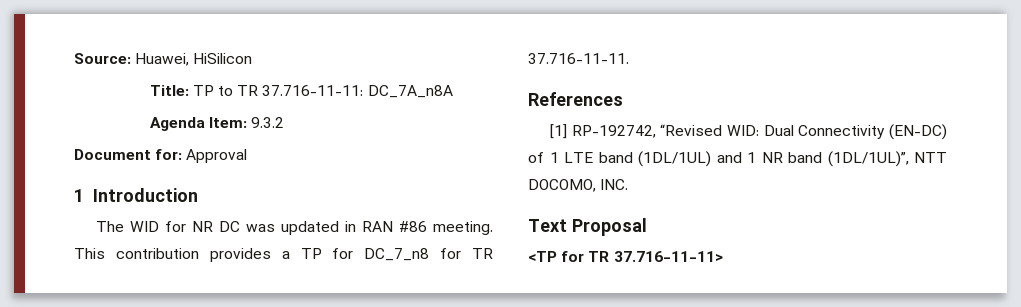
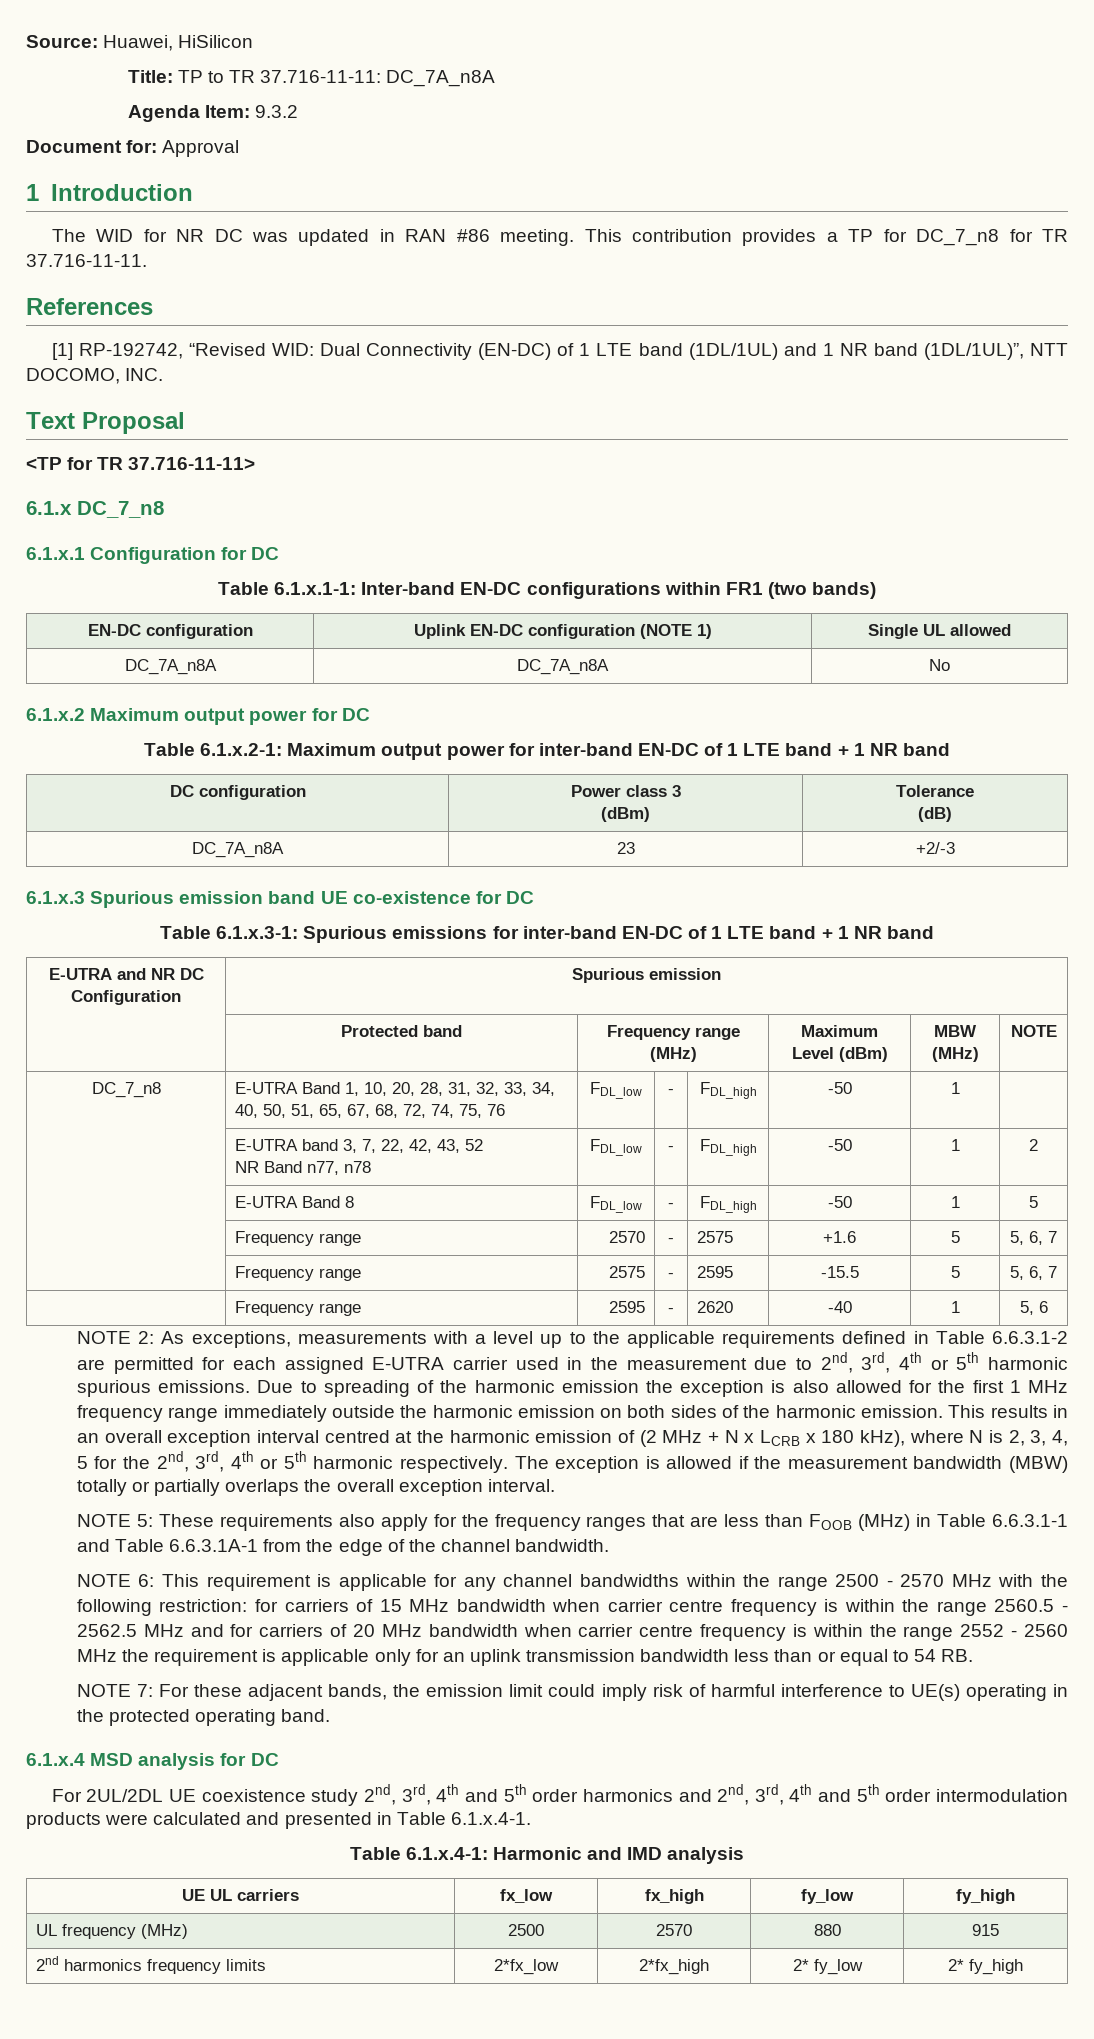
(723, 256) none -> [26,501,164,518] [26,547,280,564] [217,582,877,599] [87,624,253,639] [413,624,712,639] [868,624,1011,639] [124,659,217,675] [517,659,609,675] [929,659,950,671] [26,708,370,725] [144,743,950,760] [169,785,306,800] [570,785,681,797] [601,807,650,822] [896,785,974,797] [918,807,952,822] [192,842,284,858] [616,842,635,854] [915,842,955,854] [26,891,534,908] [160,926,934,943] [48,968,204,980] [71,990,181,1005] [572,968,721,983] [341,1025,462,1037] [606,1025,740,1040] [649,1047,697,1062] [801,1025,878,1037] [791,1047,888,1062] [934,1025,977,1037] [931,1047,979,1062] [1010,1025,1057,1037] [91,1082,161,1098] [234,1082,555,1096] [234,1104,505,1118] [590,1082,642,1099] [668,1089,674,1094] [699,1082,757,1099] [827,1082,852,1094] [950,1082,960,1094] [234,1139,483,1153] [234,1161,371,1175] [590,1139,642,1156] [668,1146,674,1151] [699,1139,757,1156] [827,1139,852,1151] [950,1139,960,1151] [1029,1139,1038,1151] [234,1196,354,1208] [590,1196,642,1213] [668,1203,674,1208] [699,1196,757,1213] [827,1196,852,1208] [950,1196,960,1208] [1029,1196,1038,1208] [234,1231,361,1246] [609,1231,646,1243] [668,1238,674,1243] [696,1231,733,1243] [823,1231,856,1243] [950,1231,960,1243] [1010,1231,1057,1245] [234,1266,361,1281] [609,1266,646,1278] [668,1273,674,1278] [696,1266,733,1278] [820,1266,859,1278] [950,1266,960,1278] [1010,1266,1057,1280] [234,1301,361,1316] [609,1301,646,1313] [668,1308,674,1313] [696,1301,733,1313] [827,1301,852,1313] [950,1301,960,1313] [1019,1301,1048,1315] [76,1331,1068,1348] [76,1352,1068,1374] [76,1380,1068,1397] [76,1405,1068,1422] [76,1430,1069,1447] [76,1451,1068,1473] [76,1479,555,1496] [76,1514,1068,1531] [76,1539,610,1556] [76,1574,1068,1591] [76,1599,1069,1616] [76,1624,1068,1641] [76,1649,974,1666] [76,1684,1068,1701] [76,1709,331,1726] [26,1753,279,1770] [51,1784,1068,1806] [26,1812,531,1829] [349,1847,745,1864] [182,1889,299,1901] [500,1889,553,1903] [644,1889,704,1904] [801,1889,854,1904] [956,1889,1015,1904] [35,1924,188,1939] [508,1924,544,1936] [656,1924,692,1936] [813,1924,841,1936] [972,1924,999,1936] [35,1956,266,1974] [494,1959,559,1975] [639,1959,709,1975] [792,1959,863,1975] [948,1959,1023,1975] // 6.1.x DC_7_n8 // 6.1.x.1 Configuration for DC // Table 6.1.x.1-1: Inter-band EN-DC configurations within FR1 (two bands) // EN-DC configuration | Uplink EN-DC configuration (NOTE 1) | Single UL allowed // DC_7A_n8A | DC_7A_n8A | No // 6.1.x.2 Maximum output power for DC // Table 6.1.x.2-1: Maximum output power for inter-band EN-DC of 1 LTE band + 1 NR band // DC configuration | Power class 3 // (dBm) | Tolerance // (dB) // DC_7A_n8A | 23 | +2/-3 // 6.1.x.3 Spurious emission band UE co-existence for DC // Table 6.1.x.3-1: Spurious emissions for inter-band EN-DC of 1 LTE band + 1 NR band // E-UTRA and NR DC Configuration | Spurious emission // | Protected band | Frequency range (MHz) | Maximum Level (dBm) | MBW (MHz) | NOTE // DC_7_n8 | E-UTRA Band 1, 10, 20, 28, 31, 32, 33, 34, 40, 50, 51, 65, 67, 68, 72, 74, 75, 76 | FDL_low | - | FDL_high | -50 | 1 | // | E-UTRA band 3, 7, 22, 42, 43, 52 // NR Band n77, n78 | FDL_low | - | FDL_high | -50 | 1 | 2 // | E-UTRA Band 8 | FDL_low | - | FDL_high | -50 | 1 | 5 // | Frequency range | 2570 | - | 2575 | +1.6 | 5 | 5, 6, 7 // | Frequency range | 2575 | - | 2595 | -15.5 | 5 | 5, 6, 7 // | Frequency range | 2595 | - | 2620 | -40 | 1 | 5, 6 // NOTE 2: As exceptions, measurements with a level up to the applicable requirements defined in Table 6.6.3.1-2 are permitted for each assigned E-UTRA carrier used in the measurement due to 2nd, 3rd, 4th or 5th harmonic spurious emissions. Due to spreading of the harmonic emission the exception is also allowed for the first 1 MHz frequency range immediately outside the harmonic emission on both sides of the harmonic emission. This results in an overall exception interval centred at the harmonic emission of (2 MHz + N x LCRB x 180 kHz), where N is 2, 3, 4, 5 for the 2nd, 3rd, 4th or 5th harmonic respectively. The exception is allowed if the measurement bandwidth (MBW) totally or partially overlaps the overall exception interval. // NOTE 5: These requirements also apply for the frequency ranges that are less than FOOB (MHz) in Table 6.6.3.1-1 and Table 6.6.3.1A-1 from the edge of the channel bandwidth. // NOTE 6: This requirement is applicable for any channel bandwidths within the range 2500 - 2570 MHz with the following restriction: for carriers of 15 MHz bandwidth when carrier centre frequency is within the range 2560.5 - 2562.5 MHz and for carriers of 20 MHz bandwidth when carrier centre frequency is within the range 2552 - 2560 MHz the requirement is applicable only for an uplink transmission bandwidth less than or equal to 54 RB. // NOTE 7: For these adjacent bands, the emission limit could imply risk of harmful interference to UE(s) operating in the protected operating band. // 6.1.x.4 MSD analysis for DC // For 2UL/2DL UE coexistence study 2nd, 3rd, 4th and 5th order harmonics and 2nd, 3rd, 4th and 5th order intermodulation products were calculated and presented in Table 6.1.x.4-1. // Table 6.1.x.4-1: Harmonic and IMD analysis // UE UL carriers | fx_low | fx_high | fy_low | fy_high // UL frequency (MHz) | 2500 | 2570 | 880 | 915 // 2nd harmonics frequency limits | 2*fx_low | 2*fx_high | 2* fy_low | 2* fy_high

